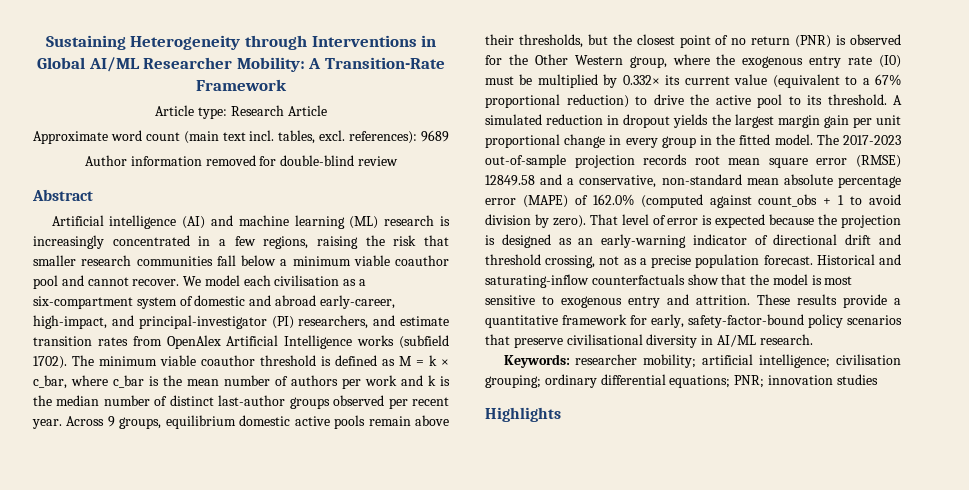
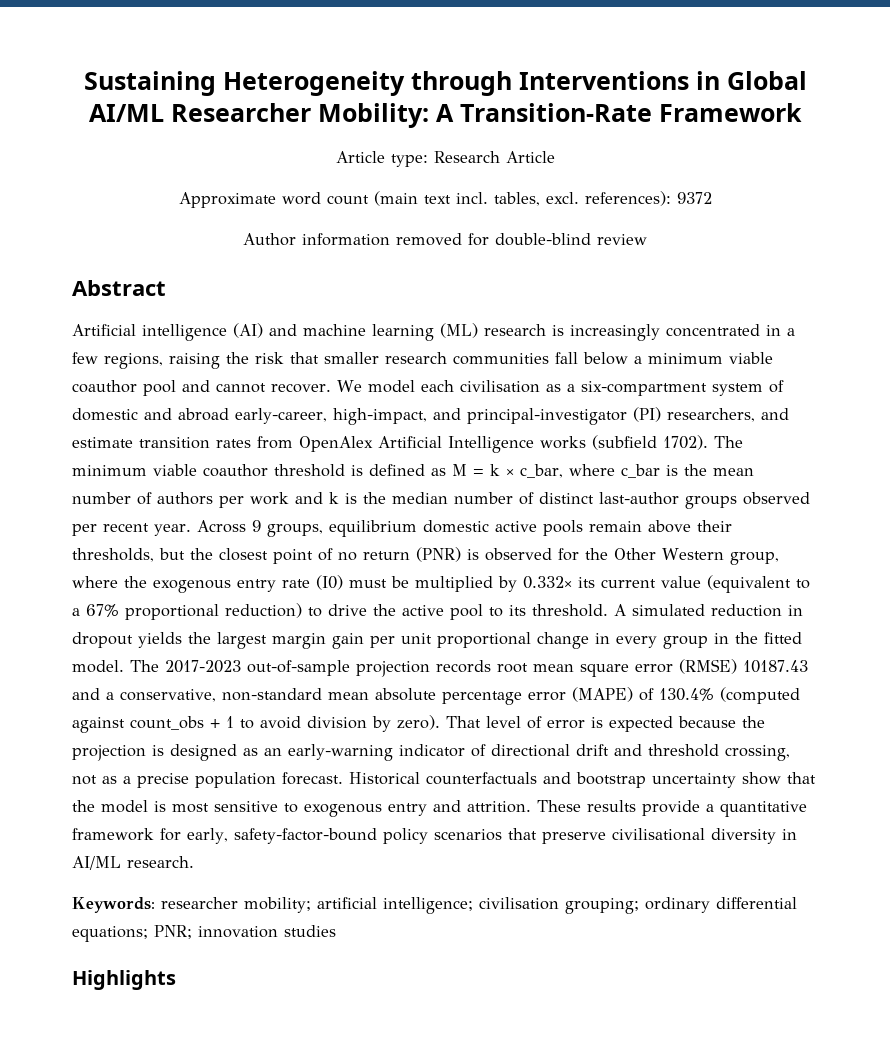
[420,130,449,142] 9689 -> [676,192,712,204] 9372
[485,175,535,186] 12849.58 -> [743,660,808,673] 10187.43
[592,194,634,206] 162.0% -> [659,688,714,701] 130.4%
[879,254,901,265] [485,274,685,288] and saturating-inflow counterfactuals -> [426,772,736,788] counterfactuals and bootstrap uncertainty

